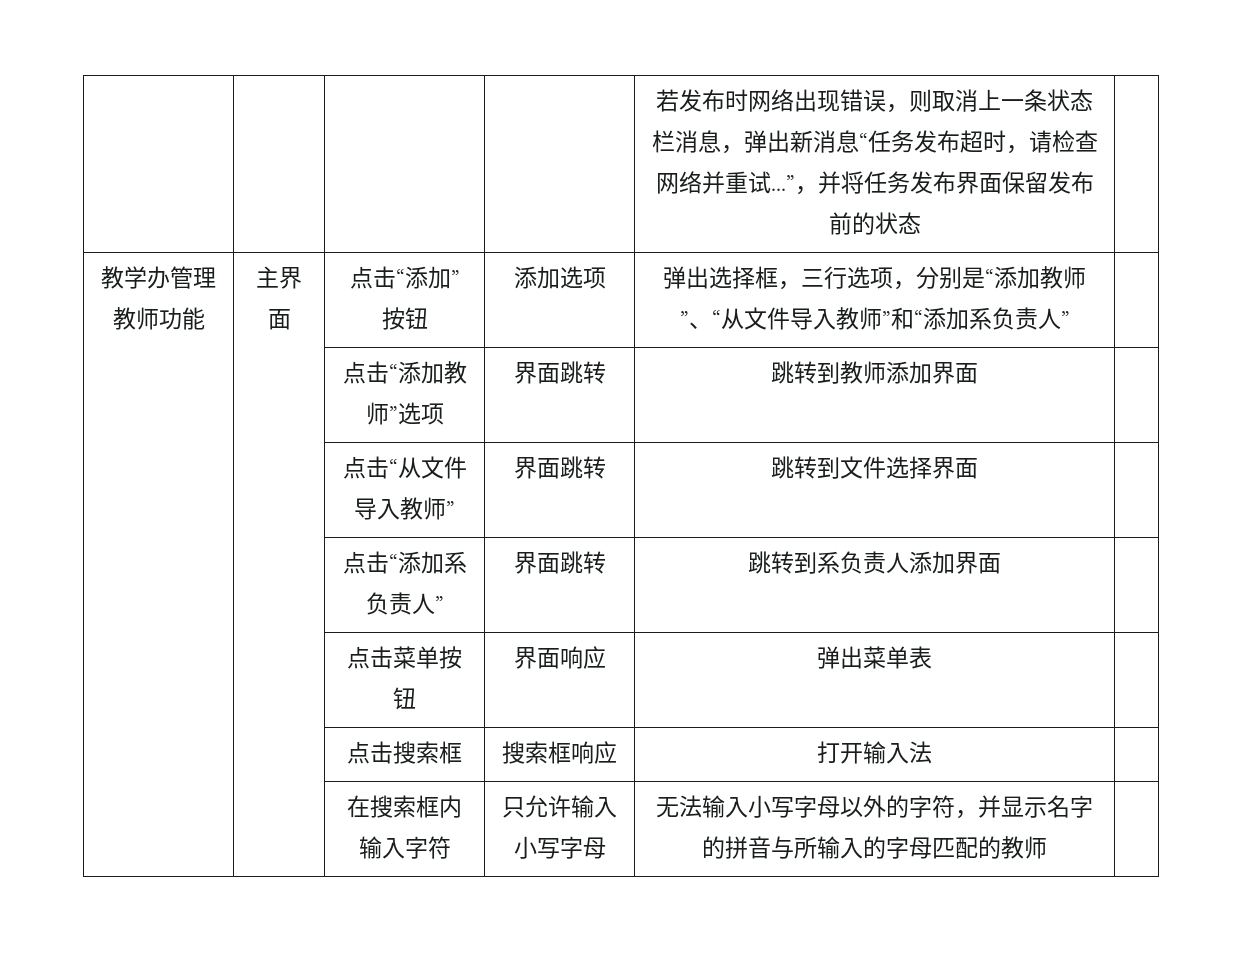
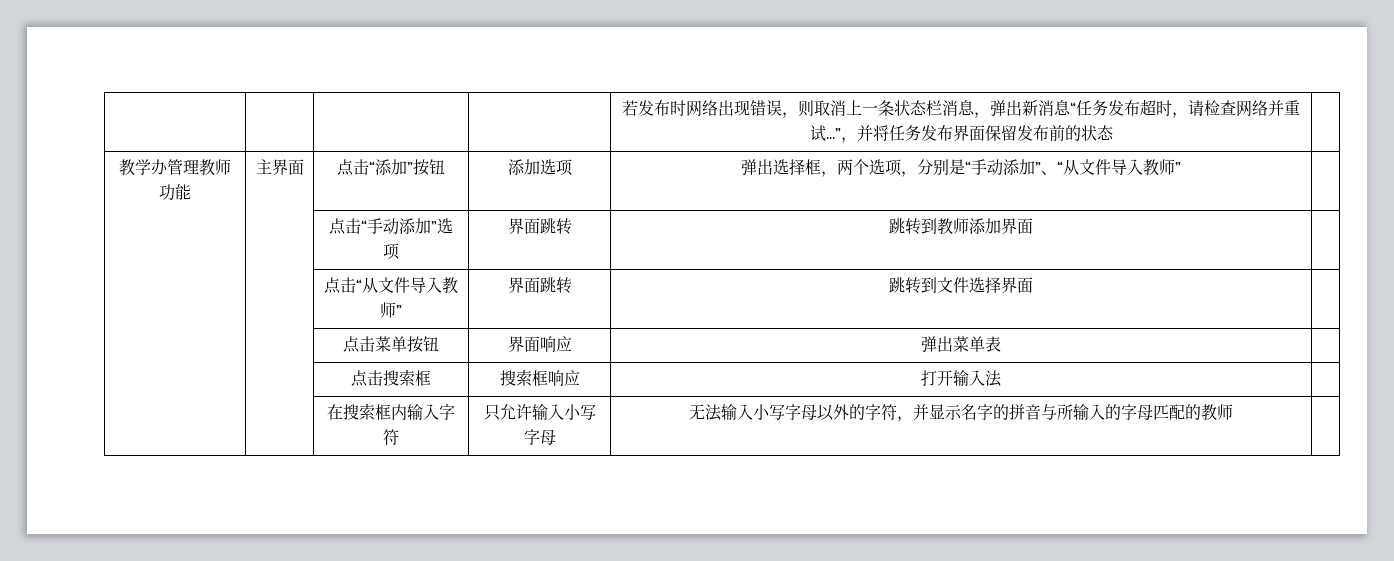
[801,266,847,289] 三行 -> [837,159,869,175] 两个
[994,266,1086,289] 添加教师 -> [971,159,1035,176] 手动添加
[890,307,1070,330] [342,361,467,384] [365,402,389,425] 和“添加系负责人” | // | | 点击“添加教师 -> [329,218,431,235] | // | | 点击“手动添加
[342,551,467,574] [365,592,444,615] [513,551,606,574] [748,551,1001,574] // | | 点击“添加系负责人” | 界面跳转 | 跳转到系负责人添加界面 | -> (1033, 285) none

